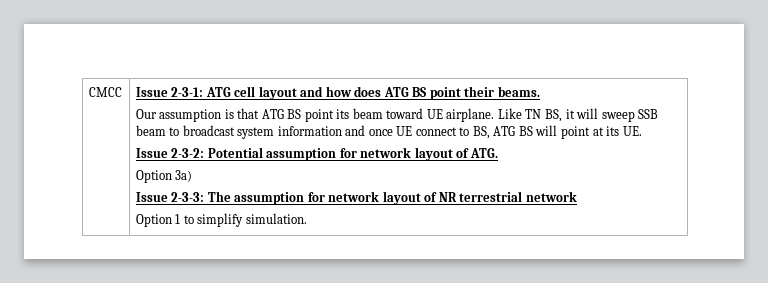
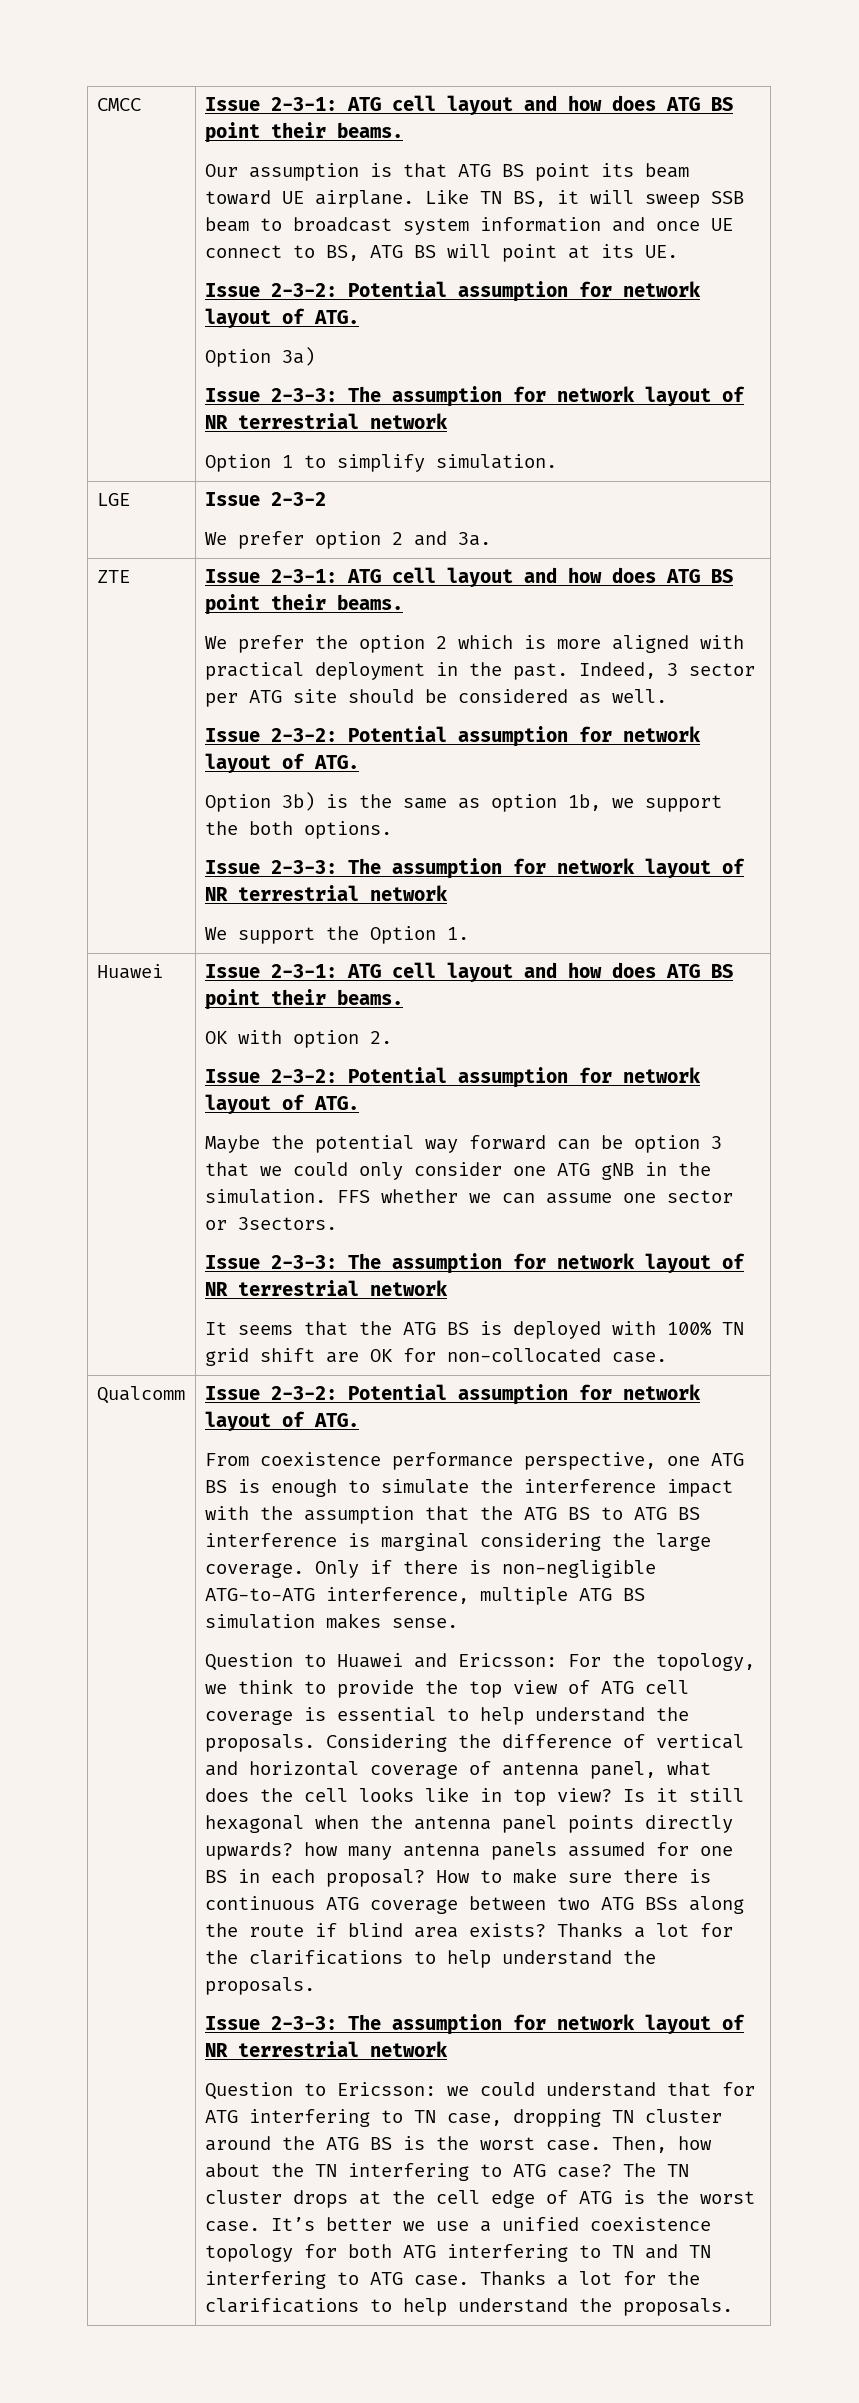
(307, 218) none -> [96,493,130,506] [204,492,326,506] [204,531,491,549] [96,570,130,583] [204,567,733,587] [204,594,403,615] [204,635,744,653] [204,662,755,680] [204,689,667,707] [204,726,701,747] [204,753,359,773] [204,792,722,812] [204,821,392,839] [204,858,745,879] [204,885,448,901] [204,926,469,944] [96,964,163,979] [204,962,733,982] [204,989,403,1010] [204,1030,392,1048] [204,1067,701,1088] [204,1094,359,1114] [204,1135,722,1153] [204,1162,711,1180] [204,1189,733,1204] [204,1217,337,1230] [204,1253,745,1274] [204,1280,448,1296] [204,1321,744,1339] [204,1348,667,1366] [96,1386,185,1404] [204,1384,701,1405] [204,1411,359,1431] [204,1452,744,1470] [204,1479,733,1497] [204,1506,700,1524] [204,1533,711,1551] [204,1560,656,1578] [204,1587,645,1605] [204,1613,458,1629] [204,1653,755,1671] [204,1679,689,1698] [204,1707,689,1725] [204,1734,744,1752] [204,1761,711,1779] [204,1787,744,1806] [204,1815,733,1833] [204,1842,733,1860] [204,1868,711,1887] [204,1896,744,1914] [204,1922,733,1938] [204,1950,656,1968] [204,1977,315,1995] [204,2014,745,2035] [204,2041,448,2057] [204,2082,755,2100] [204,2109,722,2127] [204,2136,712,2153] [204,2163,689,2181] [204,2190,755,2208] [204,2217,711,2232] [204,2244,711,2262] [204,2270,700,2289] [204,2298,733,2316] // LGE | Issue 2-3-2 // We prefer option 2 and 3a. // ZTE | Issue 2-3-1: ATG cell layout and how does ATG BS point their beams. // We prefer the option 2 which is more aligned with practical deployment in the past. Indeed, 3 sector per ATG site should be considered as well. // Issue 2-3-2: Potential assumption for network layout of ATG. // Option 3b) is the same as option 1b, we support the both options. // Issue 2-3-3: The assumption for network layout of NR terrestrial network // We support the Option 1. // Huawei | Issue 2-3-1: ATG cell layout and how does ATG BS point their beams. // OK with option 2. // Issue 2-3-2: Potential assumption for network layout of ATG. // Maybe the potential way forward can be option 3 that we could only consider one ATG gNB in the simulation. FFS whether we can assume one sector or 3sectors. // Issue 2-3-3: The assumption for network layout of NR terrestrial network // It seems that the ATG BS is deployed with 100% TN grid shift are OK for non-collocated case. // Qualcomm | Issue 2-3-2: Potential assumption for network layout of ATG. // From coexistence performance perspective, one ATG BS is enough to simulate the interference impact with the assumption that the ATG BS to ATG BS interference is marginal considering the large coverage. Only if there is non-negligible ATG-to-ATG interference, multiple ATG BS simulation makes sense. // Question to Huawei and Ericsson: For the topology, we think to provide the top view of ATG cell coverage is essential to help understand the proposals. Considering the difference of vertical and horizontal coverage of antenna panel, what does the cell looks like in top view? Is it still hexagonal when the antenna panel points directly upwards? how many antenna panels assumed for one BS in each proposal? How to make sure there is continuous ATG coverage between two ATG BSs along the route if blind area exists? Thanks a lot for the clarifications to help understand the proposals. // Issue 2-3-3: The assumption for network layout of NR terrestrial network // Question to Ericsson: we could understand that for ATG interfering to TN case, dropping TN cluster around the ATG BS is the worst case. Then, how about the TN interfering to ATG case? The TN cluster drops at the cell edge of ATG is the worst case. It’s better we use a unified coexistence topology for both ATG interfering to TN and TN interfering to ATG case. Thanks a lot for the clarifications to help understand the proposals.

